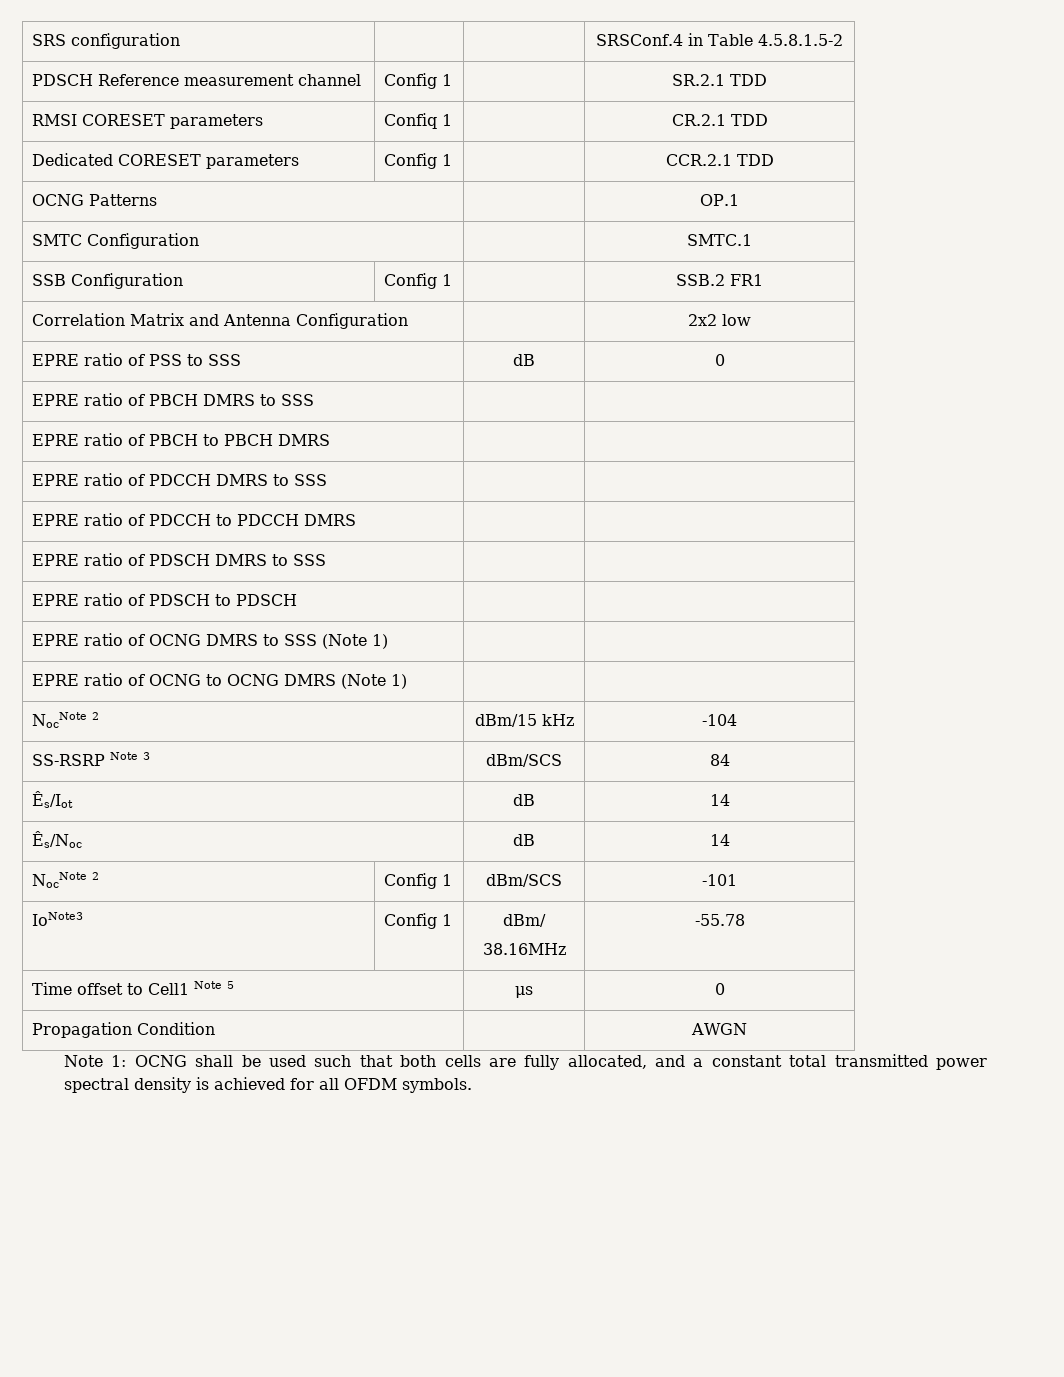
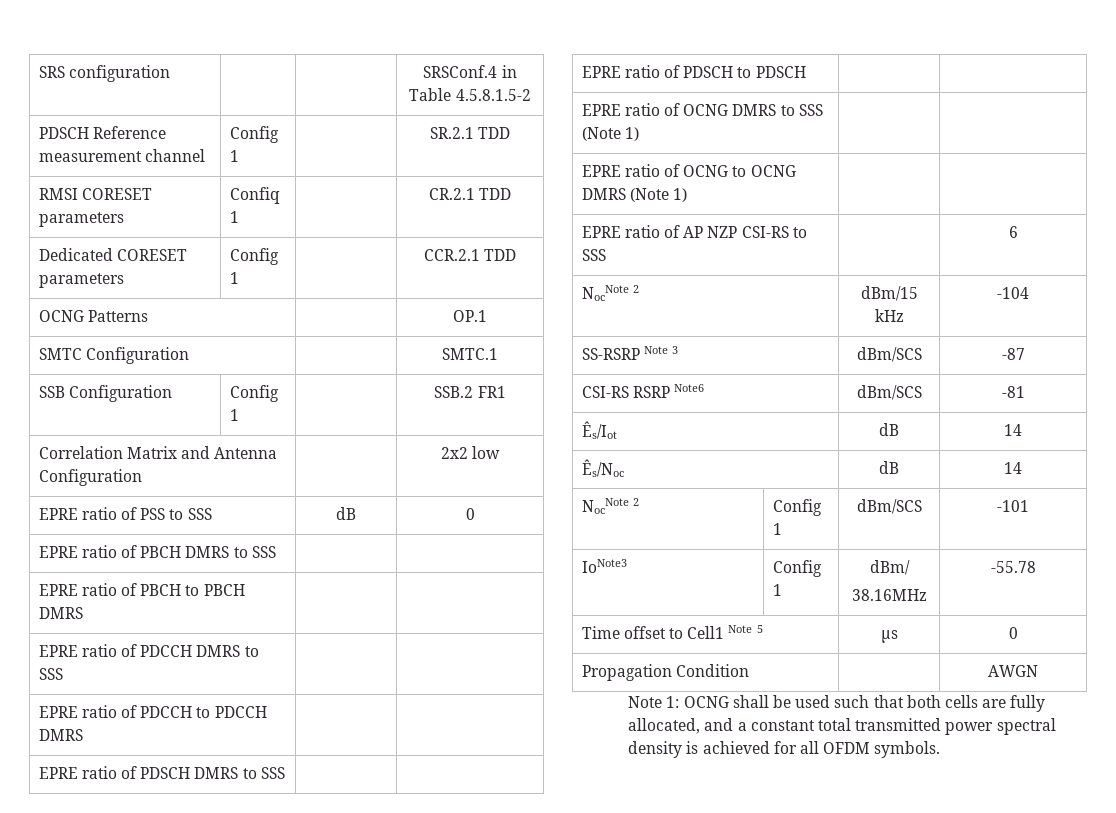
(408, 681) none -> [581,225,807,238] [581,249,606,261] [1008,226,1018,238] // EPRE ratio of AP NZP CSI-RS to SSS | | 6
[709,754,730,766] 84 -> [1001,348,1025,360] [581,384,705,398] [856,385,922,400] [1001,386,1025,398] -87 // CSI-RS RSRP Note6 | dBm/SCS | -81

